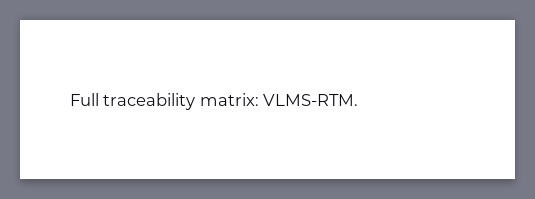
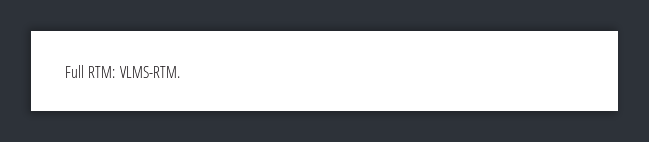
[103,93,259,110] traceability matrix: -> [88,66,116,78] RTM:

